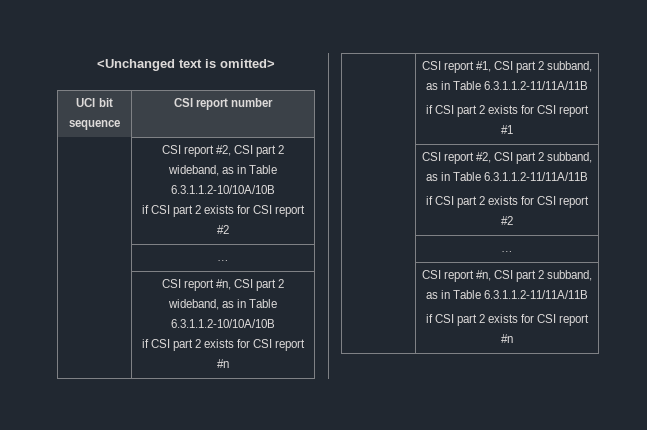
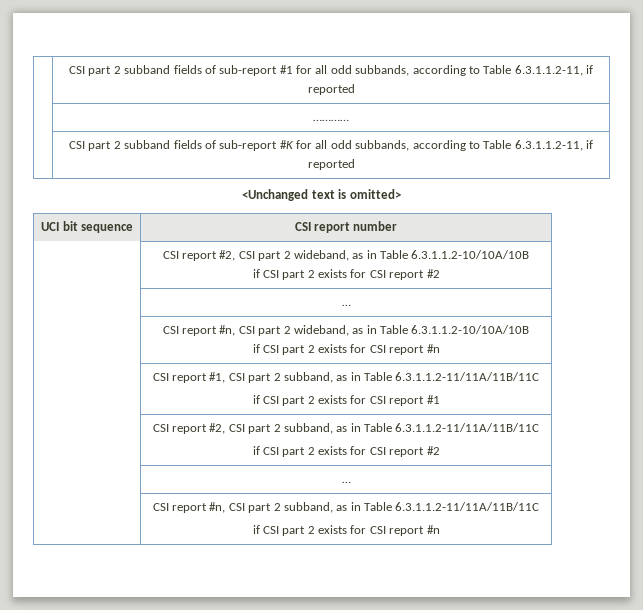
(97, 65) none -> [68,65,593,76] [307,84,355,95] [313,119,349,121] [68,140,593,151] [307,159,355,170] | CSI part 2 subband fields of sub-report #1 for all odd subbands, according to Table 6.3.1.1.2-11, if reported // | ………… // | CSI part 2 subband fields of sub-report #K for all odd subbands, according to Table 6.3.1.1.2-11, if reported //
[484,81,589,90] 6.3.1.1.2-11/11A/11B -> [395,372,540,381] 6.3.1.1.2-11/11A/11B/11C
[484,172,589,181] 6.3.1.1.2-11/11A/11B -> [395,423,540,432] 6.3.1.1.2-11/11A/11B/11C
[484,290,589,299] 6.3.1.1.2-11/11A/11B -> [395,502,540,511] 6.3.1.1.2-11/11A/11B/11C

